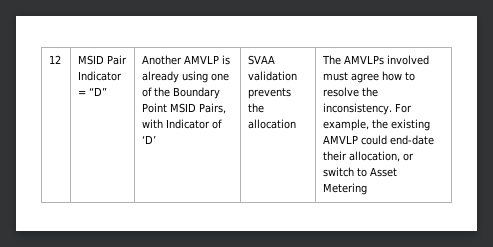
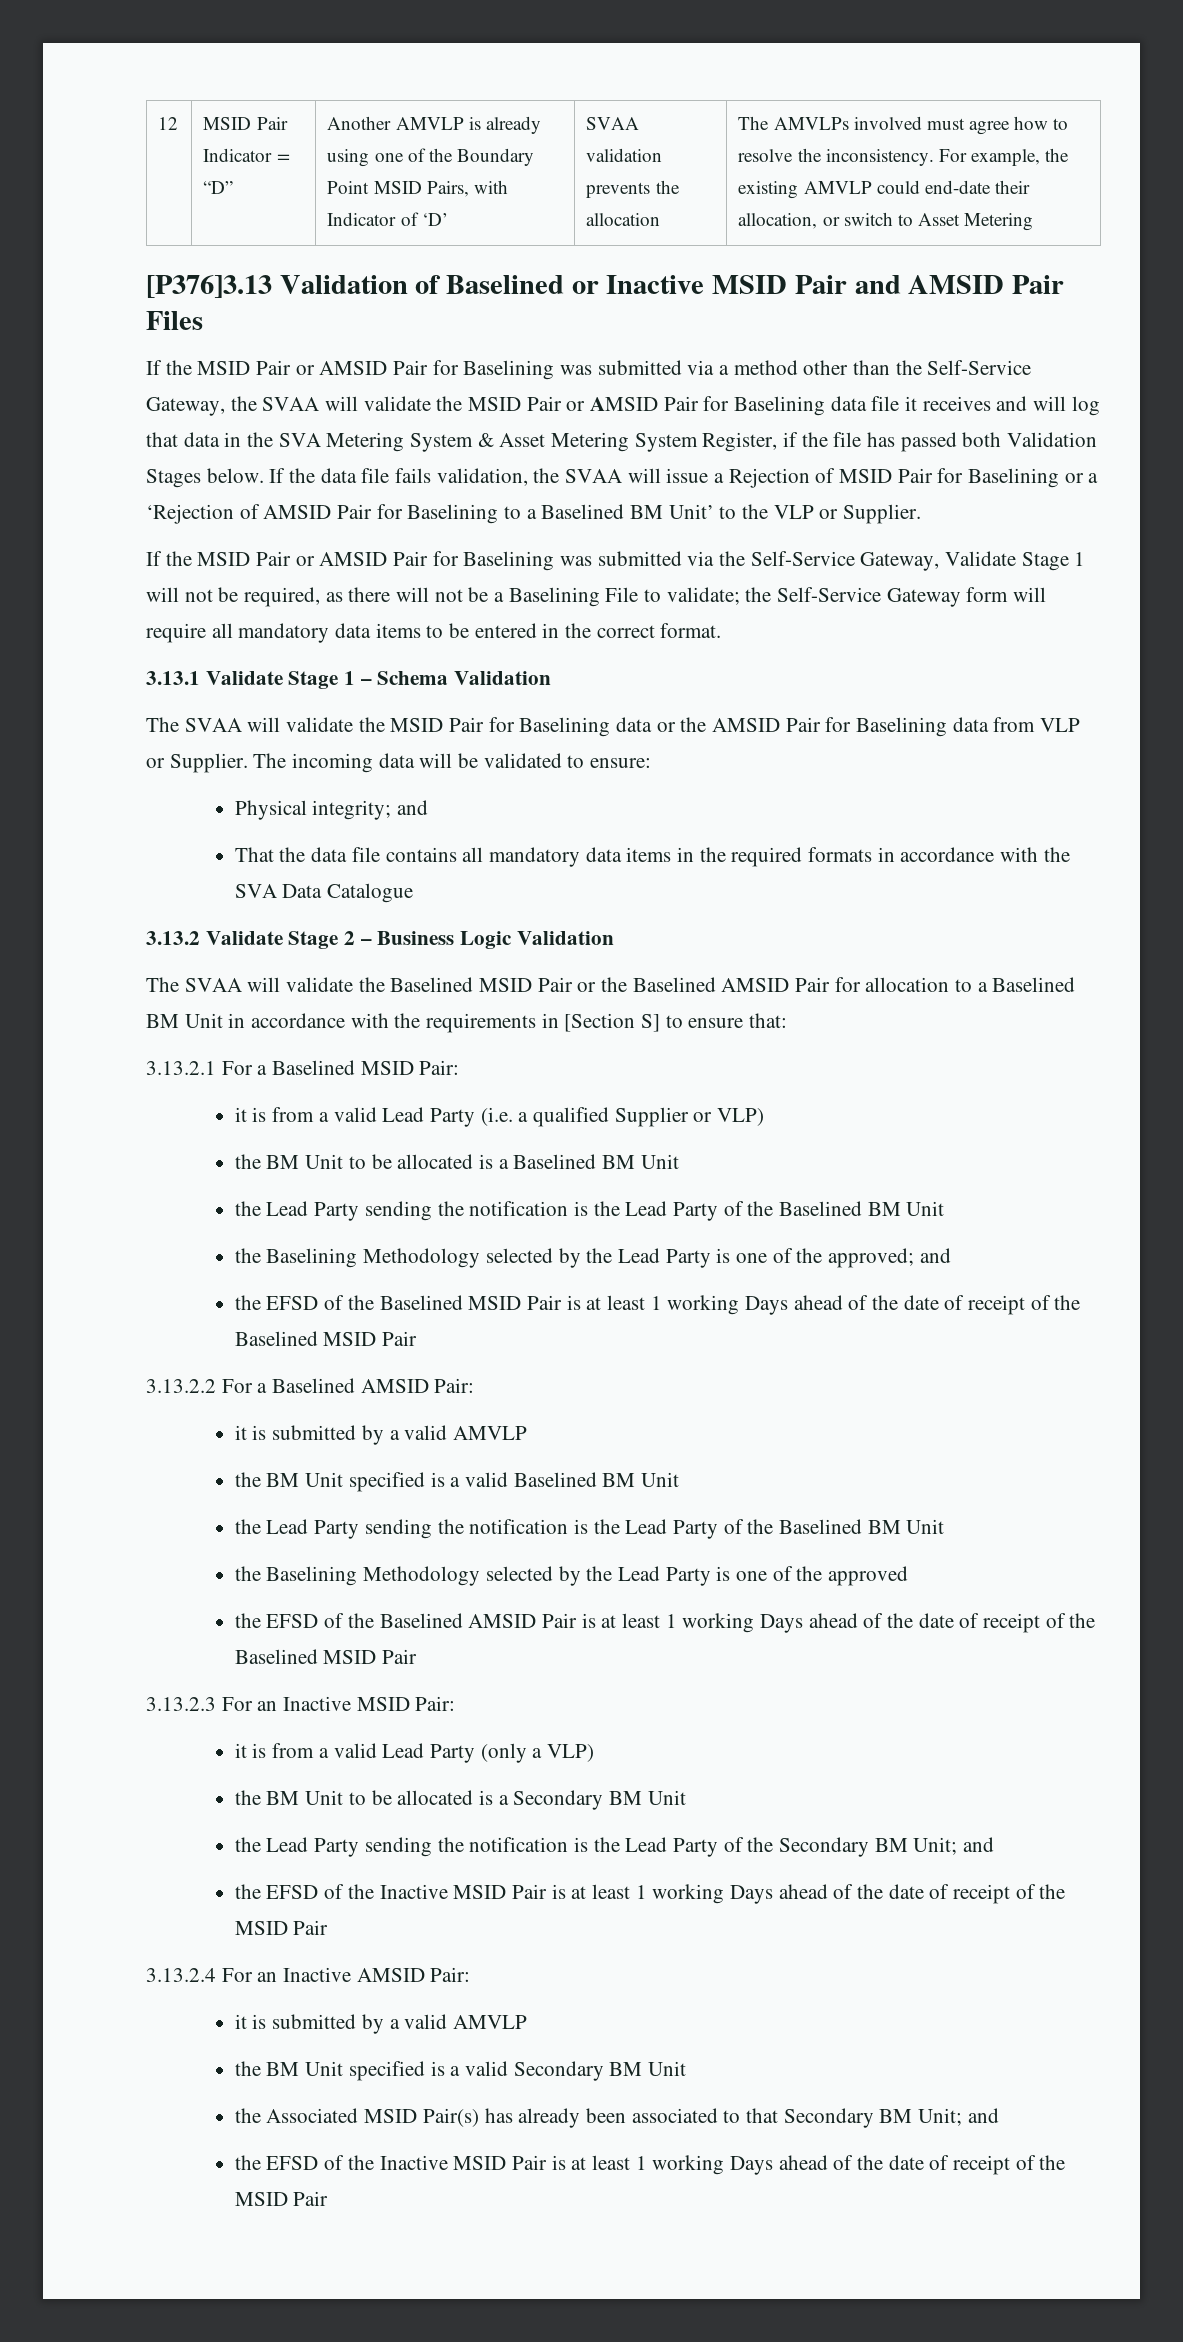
(368, 189) none -> [146,275,1064,298] [146,311,203,330] [146,360,1032,380] [146,396,1100,416] [146,432,1098,452] [146,468,1099,488] [146,504,922,524] [146,551,1086,571] [146,587,1047,607] [146,623,722,643] [146,671,552,689] [146,717,1081,737] [146,753,652,773] [234,800,429,820] [234,847,1070,867] [234,883,414,903] [146,931,614,949] [146,977,1076,992] [146,1013,788,1033] [146,1060,460,1075] [234,1107,764,1127] [234,1154,679,1169] [234,1201,945,1221] [234,1248,951,1268] [234,1295,1081,1315] [234,1331,418,1346] [146,1378,475,1393] [234,1425,527,1445] [234,1472,679,1492] [234,1519,945,1539] [234,1566,908,1586] [234,1613,1096,1633] [234,1649,418,1664] [146,1696,456,1711] [234,1743,594,1763] [234,1790,686,1810] [234,1837,994,1857] [234,1884,1066,1904] [234,1920,329,1935] [146,1967,471,1982] [234,2014,527,2034] [234,2061,686,2081] [234,2108,999,2128] [234,2155,1066,2175] [234,2191,329,2206] // [P376]3.13 Validation of Baselined or Inactive MSID Pair and AMSID Pair Files // If the MSID Pair or AMSID Pair for Baselining was submitted via a method other than the Self-Service Gateway, the SVAA will validate the MSID Pair or AMSID Pair for Baselining data file it receives and will log that data in the SVA Metering System & Asset Metering System Register, if the file has passed both Validation Stages below. If the data file fails validation, the SVAA will issue a Rejection of MSID Pair for Baselining or a ‘Rejection of AMSID Pair for Baselining to a Baselined BM Unit’ to the VLP or Supplier. // If the MSID Pair or AMSID Pair for Baselining was submitted via the Self-Service Gateway, Validate Stage 1 will not be required, as there will not be a Baselining File to validate; the Self-Service Gateway form will require all mandatory data items to be entered in the correct format. // 3.13.1 Validate Stage 1 – Schema Validation // The SVAA will validate the MSID Pair for Baselining data or the AMSID Pair for Baselining data from VLP or Supplier. The incoming data will be validated to ensure: // Physical integrity; and // That the data file contains all mandatory data items in the required formats in accordance with the SVA Data Catalogue // 3.13.2 Validate Stage 2 – Business Logic Validation // The SVAA will validate the Baselined MSID Pair or the Baselined AMSID Pair for allocation to a Baselined BM Unit in accordance with the requirements in [Section S] to ensure that: // 3.13.2.1 For a Baselined MSID Pair: // it is from a valid Lead Party (i.e. a qualified Supplier or VLP) // the BM Unit to be allocated is a Baselined BM Unit // the Lead Party sending the notification is the Lead Party of the Baselined BM Unit // the Baselining Methodology selected by the Lead Party is one of the approved; and // the EFSD of the Baselined MSID Pair is at least 1 working Days ahead of the date of receipt of the Baselined MSID Pair // 3.13.2.2 For a Baselined AMSID Pair: // it is submitted by a valid AMVLP // the BM Unit specified is a valid Baselined BM Unit // the Lead Party sending the notification is the Lead Party of the Baselined BM Unit // the Baselining Methodology selected by the Lead Party is one of the approved // the EFSD of the Baselined AMSID Pair is at least 1 working Days ahead of the date of receipt of the Baselined MSID Pair // 3.13.2.3 For an Inactive MSID Pair: // it is from a valid Lead Party (only a VLP) // the BM Unit to be allocated is a Secondary BM Unit // the Lead Party sending the notification is the Lead Party of the Secondary BM Unit; and // the EFSD of the Inactive MSID Pair is at least 1 working Days ahead of the date of receipt of the MSID Pair // 3.13.2.4 For an Inactive AMSID Pair: // it is submitted by a valid AMVLP // the BM Unit specified is a valid Secondary BM Unit // the Associated MSID Pair(s) has already been associated to that Secondary BM Unit; and // the EFSD of the Inactive MSID Pair is at least 1 working Days ahead of the date of receipt of the MSID Pair

